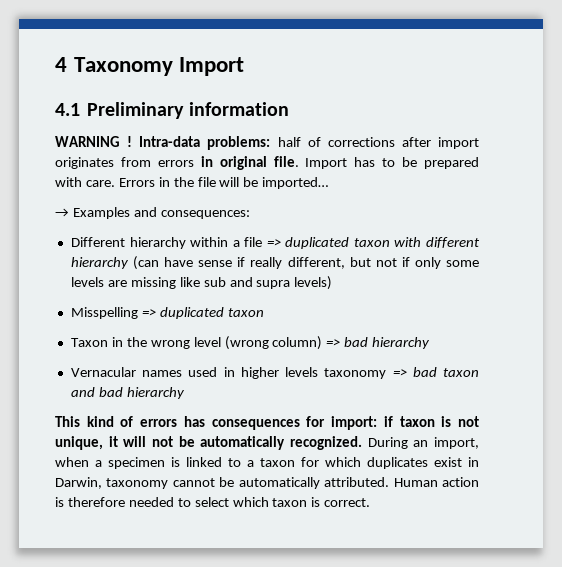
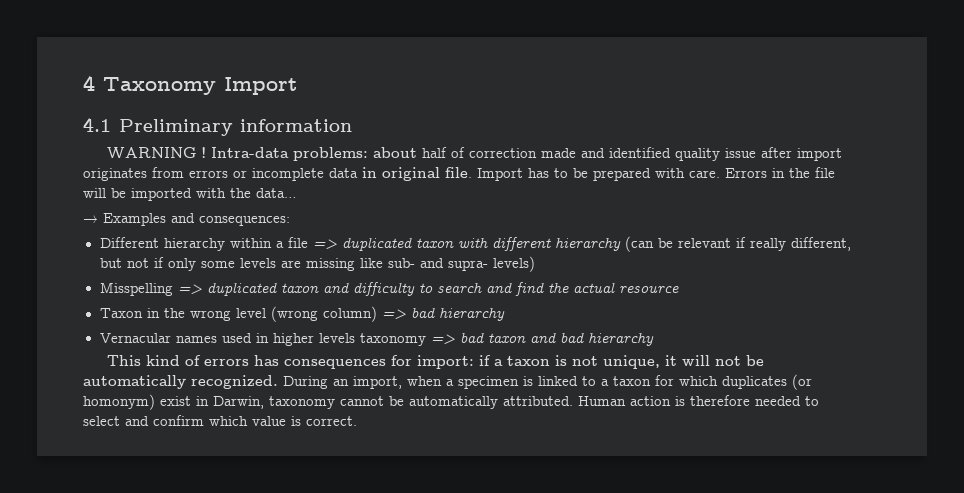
(271, 143) none -> [372,147,417,158] about
[327,137,395,147] corrections -> [468,147,756,161] correction made and identified quality issue
(194, 163) none -> [233,168,358,181] or incomplete data
[262,177,329,189] imported… -> [131,188,297,201] imported with the data…
[164,257,233,267] have sense -> [657,238,731,248] be relevant
[203,277,291,289] sub and supra -> [387,258,488,271] sub- and supra-
(264, 312) none -> [322,282,679,296] and difficulty to search and find the actual resource
(393, 421) none -> [493,359,503,366] a
(428, 463) none -> [792,374,812,390] [83,394,155,410] (or homonym)
[232,497,308,507] which taxon -> [125,415,286,426] and confirm which value

